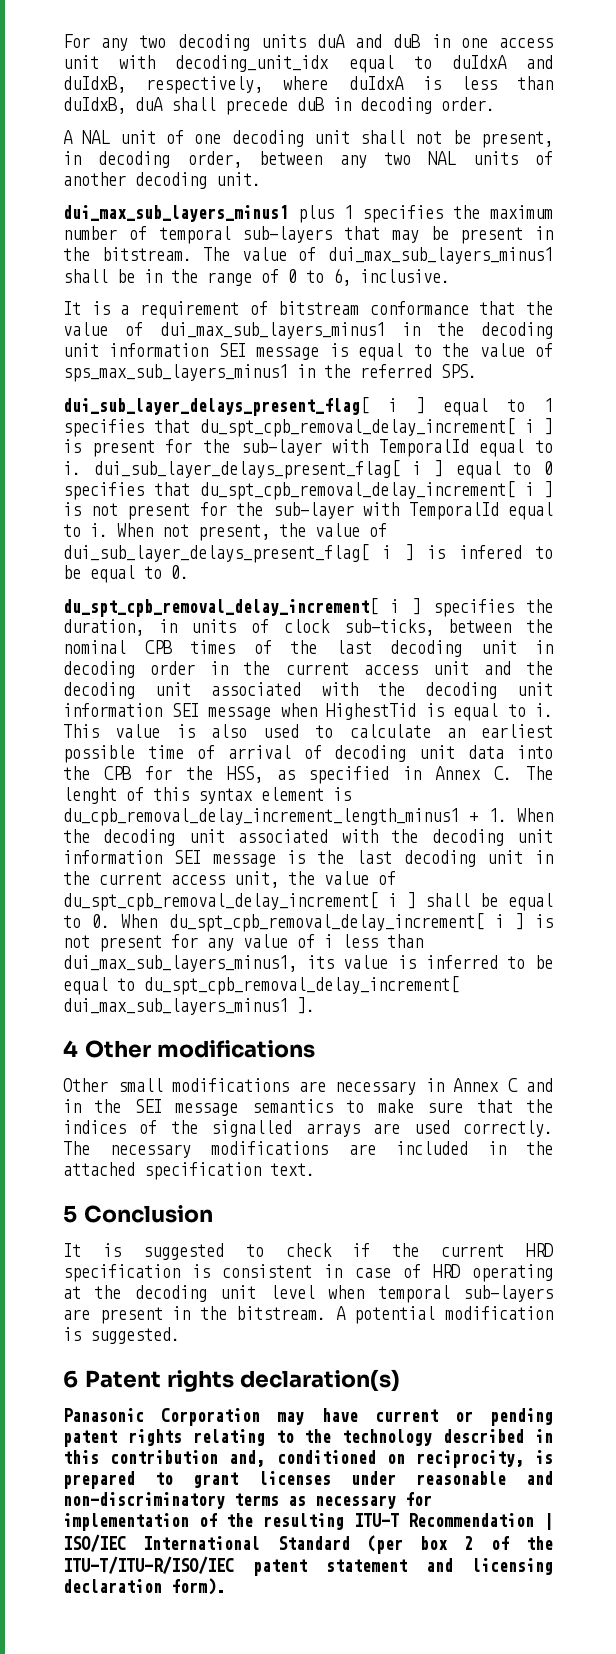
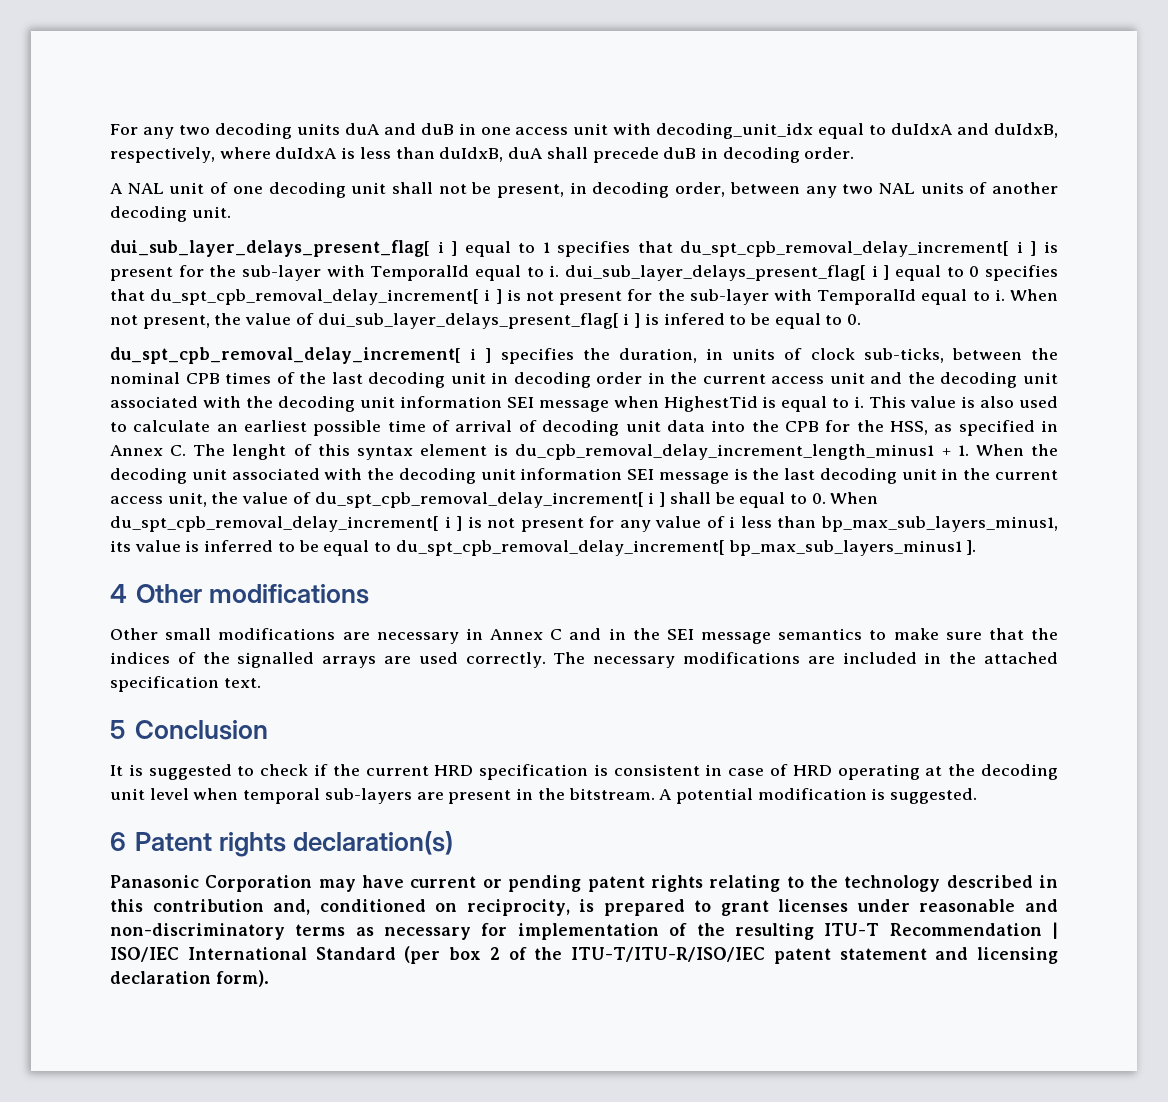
[63,205,553,223] [63,226,553,244] [63,247,553,264] [63,268,450,286] [63,301,553,319] [63,322,553,339] [63,343,554,361] [63,364,477,382] // dui_max_sub_layers_minus1 plus 1 specifies the maximum number of temporal sub-layers that may be present in the bitstream. The value of dui_max_sub_layers_minus1 shall be in the range of 0 to 6, inclusive. // It is a requirement of bitstream conformance that the value of dui_max_sub_layers_minus1 in the decoding unit information SEI message is equal to the value of sps_max_sub_layers_minus1 in the referred SPS. -> (231, 212) none
[63,955,297,972] dui_max_sub_layers_minus1, -> [821,516,1058,532] bp_max_sub_layers_minus1,
[63,998,288,1015] dui_max_sub_layers_minus1 -> [728,540,962,556] bp_max_sub_layers_minus1

